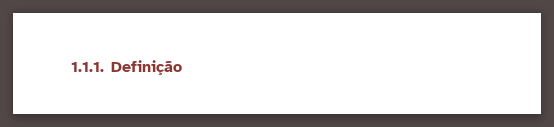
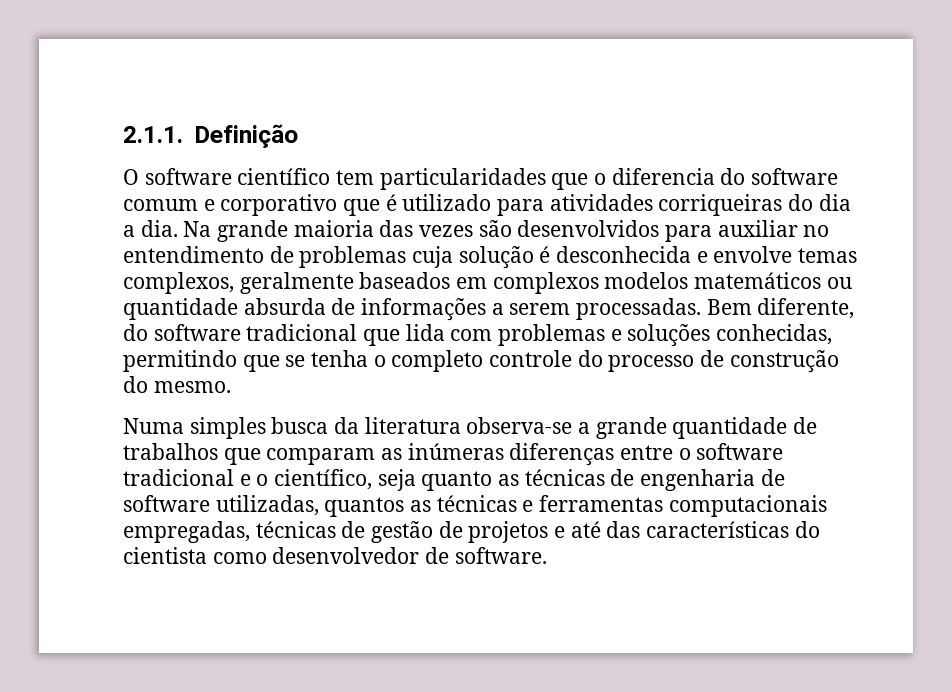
[71,62,104,72] 1.1.1. -> [123,126,183,143] 2.1.1.
(183, 67) none -> [123,168,839,190] [123,194,851,216] [123,220,830,242] [123,246,858,269] [123,272,852,294] [123,298,855,321] [123,324,833,347] [123,350,839,373] [123,376,231,393] [123,417,818,439] [123,443,784,466] [123,469,785,491] [123,495,827,517] [123,521,820,543] [123,547,547,564] // O software científico tem particularidades que o diferencia do software comum e corporativo que é utilizado para atividades corriqueiras do dia a dia. Na grande maioria das vezes são desenvolvidos para auxiliar no entendimento de problemas cuja solução é desconhecida e envolve temas complexos, geralmente baseados em complexos modelos matemáticos ou quantidade absurda de informações a serem processadas. Bem diferente, do software tradicional que lida com problemas e soluções conhecidas, permitindo que se tenha o completo controle do processo de construção do mesmo. // Numa simples busca da literatura observa-se a grande quantidade de trabalhos que comparam as inúmeras diferenças entre o software tradicional e o científico, seja quanto as técnicas de engenharia de software utilizadas, quantos as técnicas e ferramentas computacionais empregadas, técnicas de gestão de projetos e até das características do cientista como desenvolvedor de software.

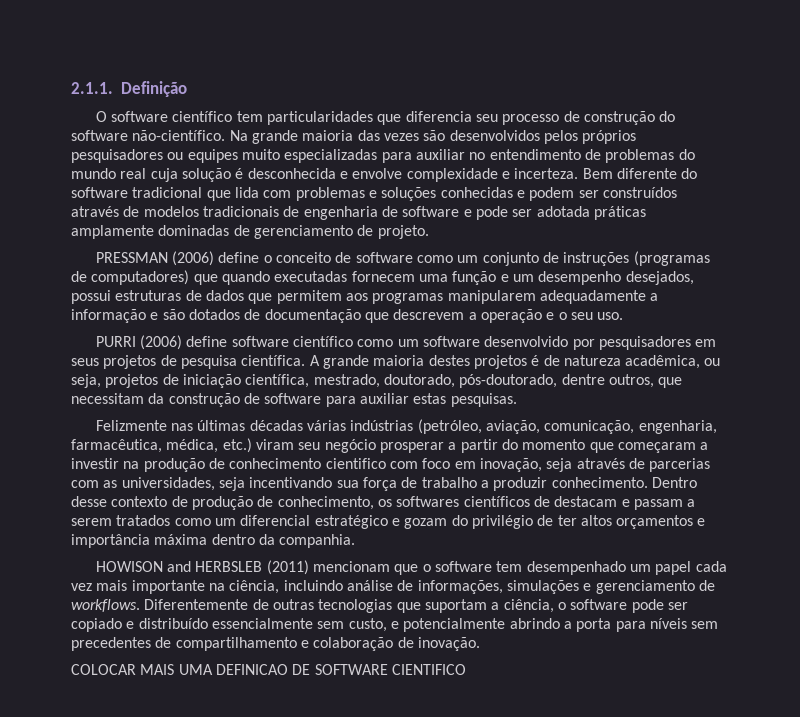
[594,168,839,185] [123,194,851,216] [123,220,178,237] o diferencia do software comum e corporativo que é utilizado para atividades corriqueiras do dia a dia. -> [405,111,676,125] [71,130,226,141] diferencia seu processo de construção do software não-científico.
(660, 228) none -> [543,130,637,144] [71,149,378,163] pelos próprios pesquisadores ou equipes muito especializadas
(407, 257) none -> [678,149,695,160] [71,168,147,179] do mundo real
[798,248,858,263] [123,272,852,294] [123,298,855,321] temas complexos, geralmente baseados em complexos modelos matemáticos ou quantidade absurda de informações a serem processadas. Bem diferente, -> [406,168,677,182] complexidade e incerteza. Bem diferente
[716,324,833,345] [123,350,839,373] [123,376,231,393] [123,417,818,439] [123,443,784,466] [123,469,785,491] [123,495,827,517] [123,521,820,543] [123,547,547,564] conhecidas, permitindo que se tenha o completo controle do processo de construção do mesmo. // Numa simples busca da literatura observa-se a grande quantidade de trabalhos que comparam as inúmeras diferenças entre o software tradicional e o científico, seja quanto as técnicas de engenharia de software utilizadas, quantos as técnicas e ferramentas computacionais empregadas, técnicas de gestão de projetos e até das características do cientista como desenvolvedor de software. -> [440,187,677,201] [71,206,646,220] [71,225,429,239] [95,251,710,266] [71,270,694,285] [71,290,659,304] [71,309,624,323] [95,335,717,350] [71,355,721,369] [71,374,683,388] [71,393,517,407] [95,419,717,434] [71,438,709,453] [71,458,711,472] [71,477,697,491] [71,496,696,510] [71,515,706,529] [71,534,356,548] [95,560,727,575] [71,580,715,594] [71,599,688,613] [71,618,719,632] [71,637,480,651] [71,664,466,675] conhecidas e podem ser construídos através de modelos tradicionais de engenharia de software e pode ser adotada práticas amplamente dominadas de gerenciamento de projeto. // PRESSMAN (2006) define o conceito de software como um conjunto de instruções (programas de computadores) que quando executadas fornecem uma função e um desempenho desejados, possui estruturas de dados que permitem aos programas manipularem adequadamente a informação e são dotados de documentação que descrevem a operação e o seu uso. // PURRI (2006) define software científico como um software desenvolvido por pesquisadores em seus projetos de pesquisa científica. A grande maioria destes projetos é de natureza acadêmica, ou seja, projetos de iniciação científica, mestrado, doutorado, pós-doutorado, dentre outros, que necessitam da construção de software para auxiliar estas pesquisas. // Felizmente nas últimas décadas várias indústrias (petróleo, aviação, comunicação, engenharia, farmacêutica, médica, etc.) viram seu negócio prosperar a partir do momento que começaram a investir na produção de conhecimento cientifico com foco em inovação, seja através de parcerias com as universidades, seja incentivando sua força de trabalho a produzir conhecimento. Dentro desse contexto de produção de conhecimento, os softwares científicos de destacam e passam a serem tratados como um diferencial estratégico e gozam do privilégio de ter altos orçamentos e importância máxima dentro da companhia. // HOWISON and HERBSLEB (2011) mencionam que o software tem desempenhado um papel cada vez mais importante na ciência, incluindo análise de informações, simulações e gerenciamento de workflows. Diferentemente de outras tecnologias que suportam a ciência, o software pode ser copiado e distribuído essencialmente sem custo, e potencialmente abrindo a porta para níveis sem precedentes de compartilhamento e colaboração de inovação. // COLOCAR MAIS UMA DEFINICAO DE SOFTWARE CIENTIFICO

